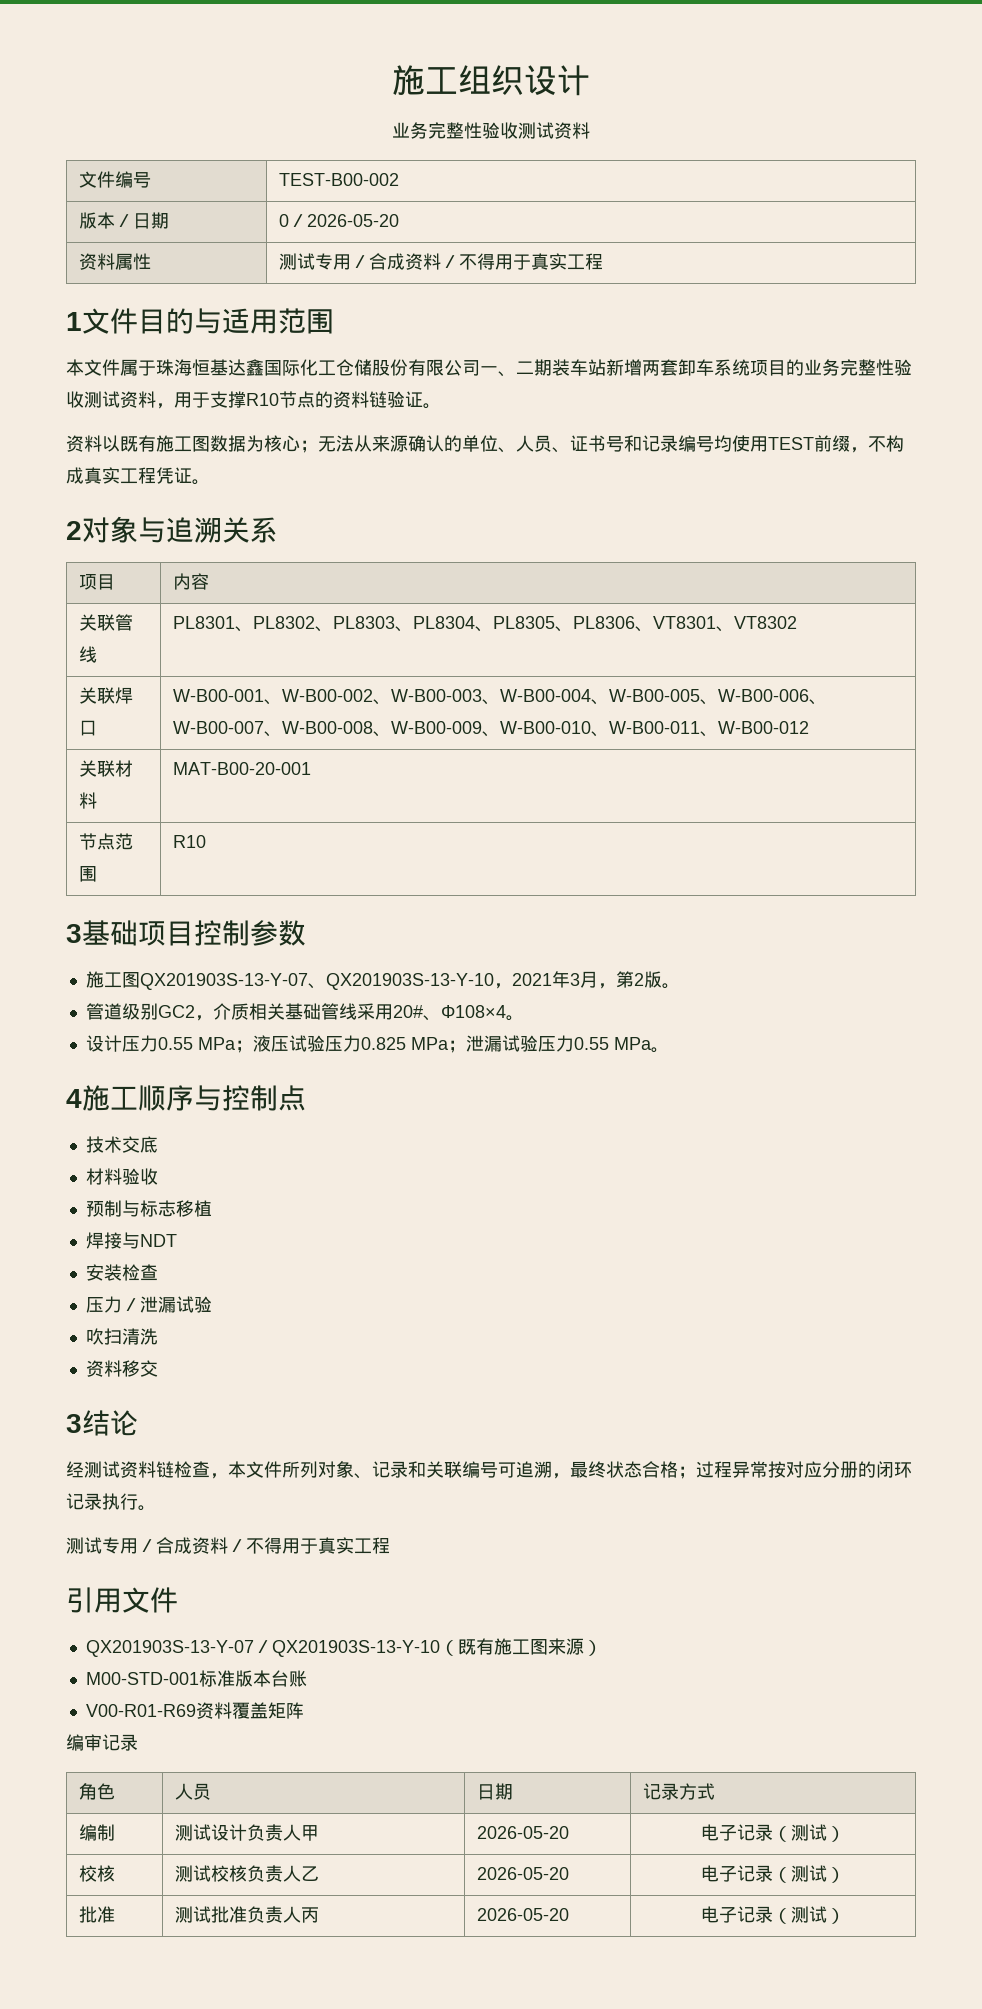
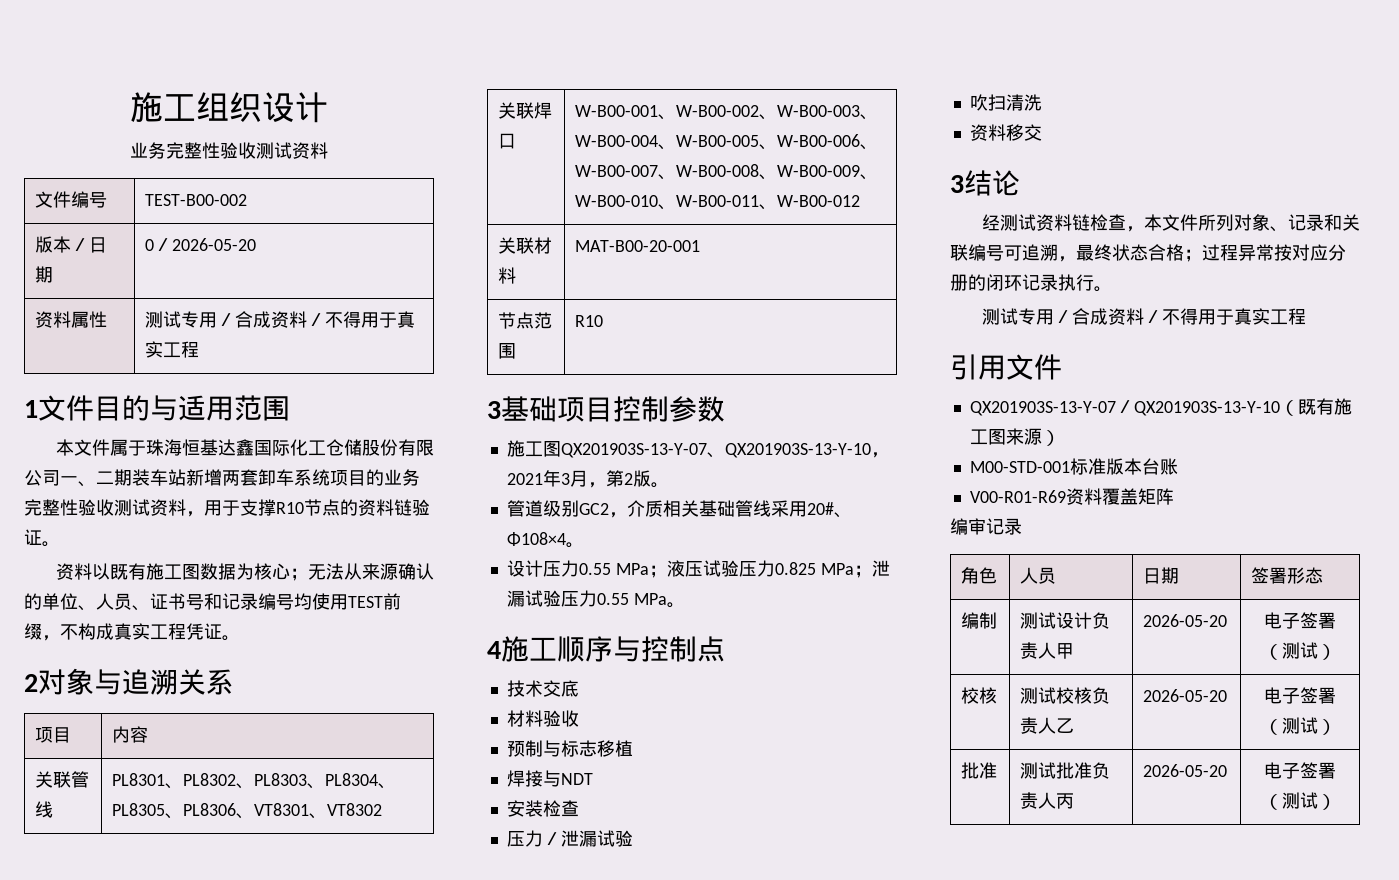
[642,1783,715,1800] 记录方式 -> [1251,567,1324,584] 签署形态
[737,1824,773,1841] 记录 -> [1300,612,1336,629] 签署
[737,1865,773,1882] 记录 -> [1300,687,1336,704] 签署
[737,1906,773,1923] 记录 -> [1300,762,1336,779] 签署

